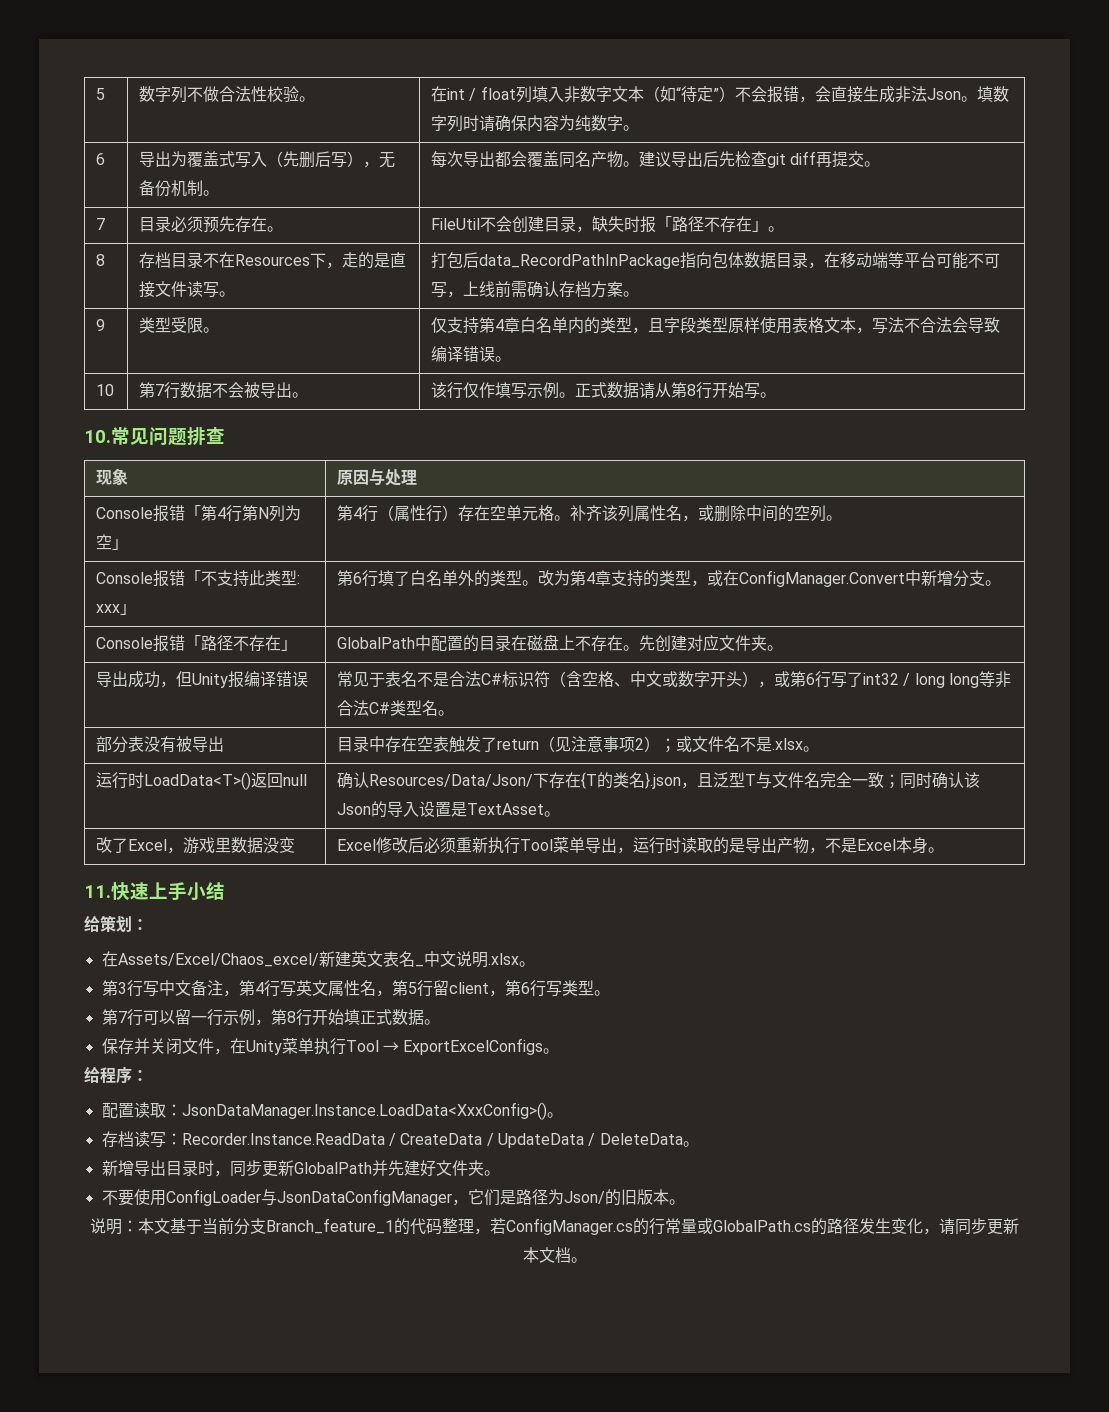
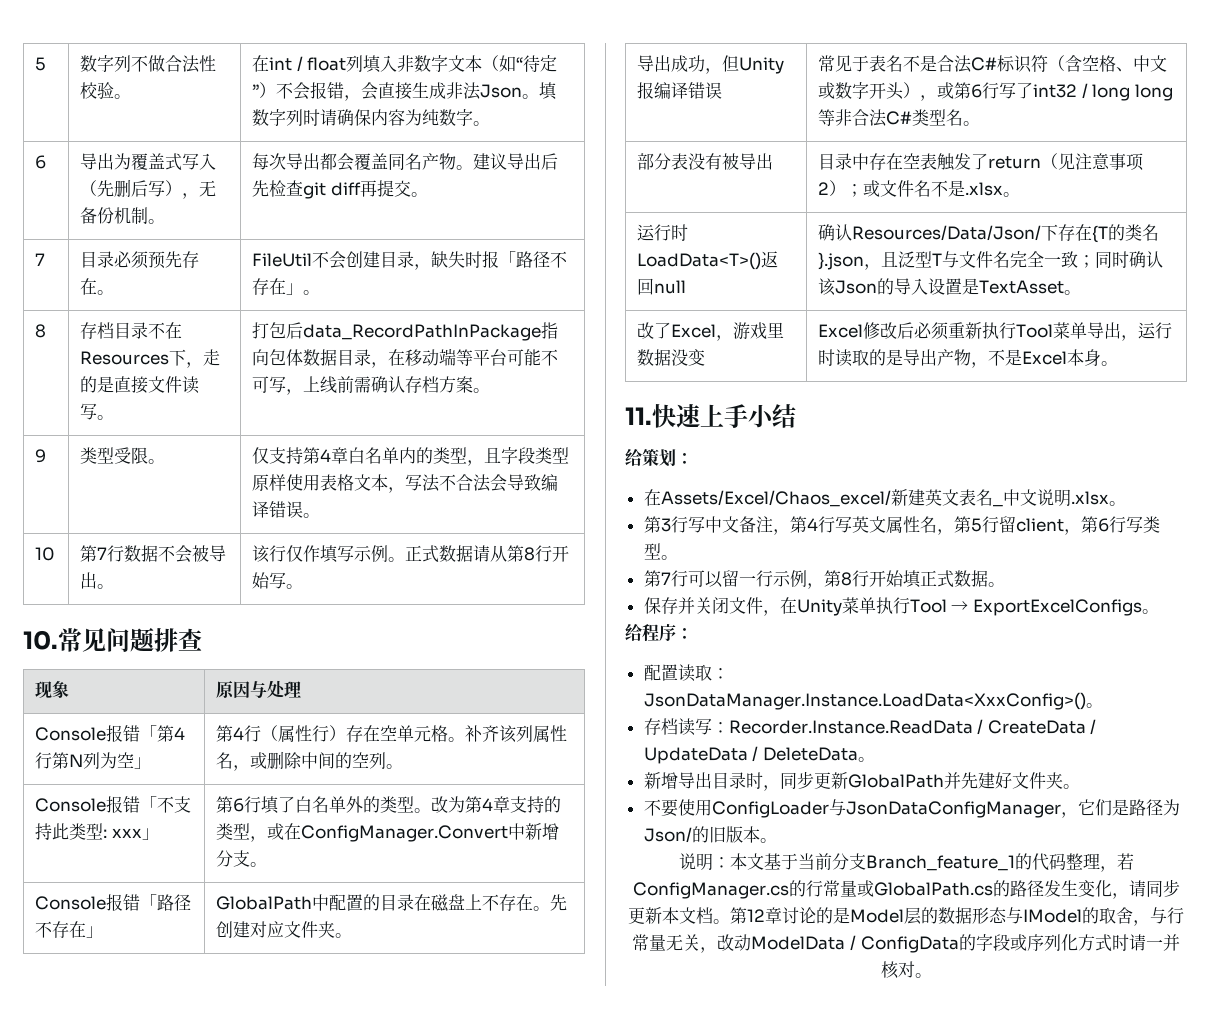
(587, 1260) none -> [730,907,1184,926] [632,934,1180,953] [880,961,932,979] 第12章讨论的是Model层的数据形态与IModel的取舍，与行常量无关，改动ModelData / ConfigData的字段或序列化方式时请一并核对。

